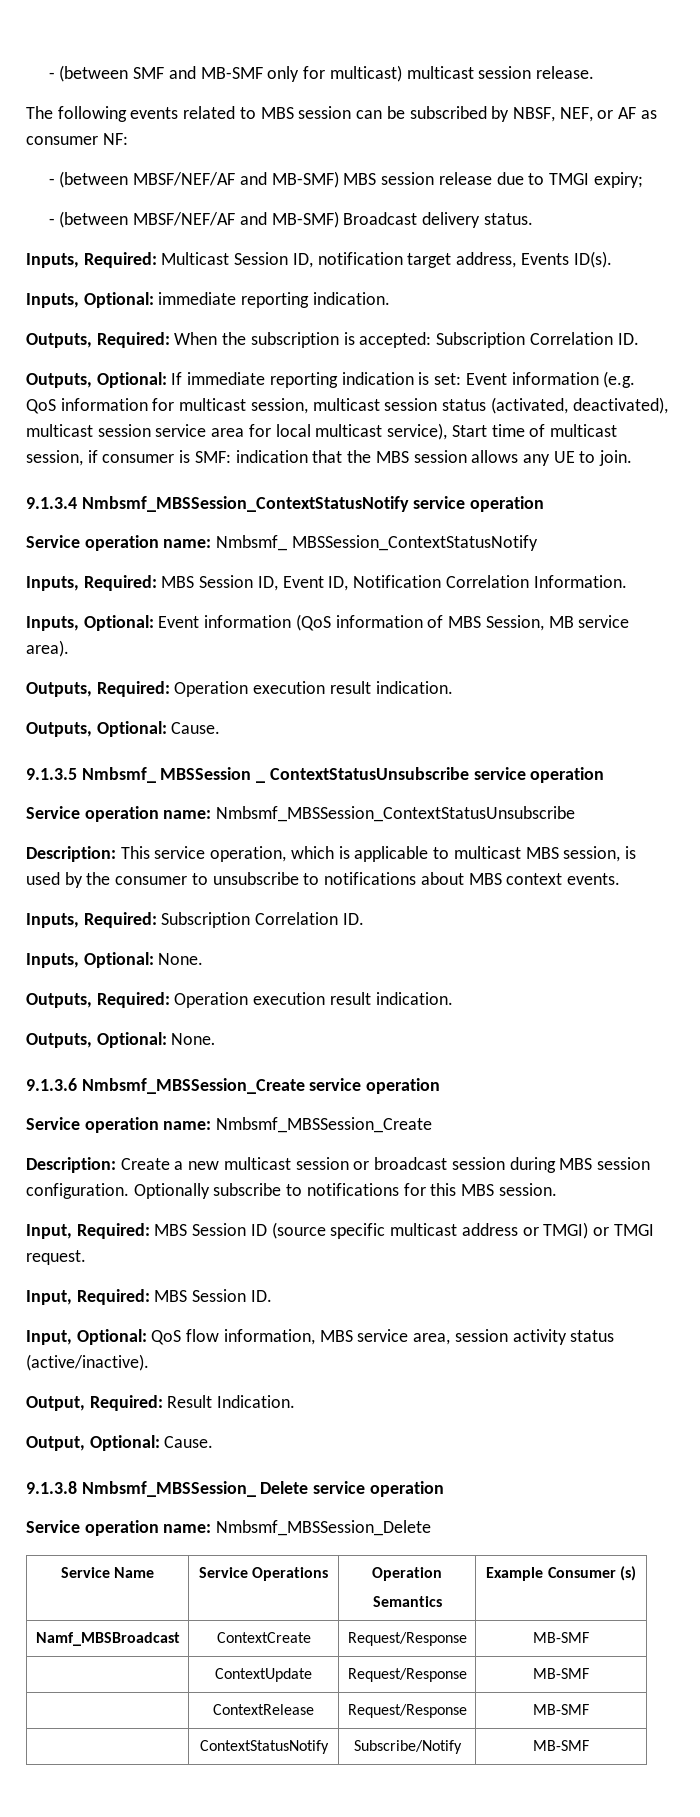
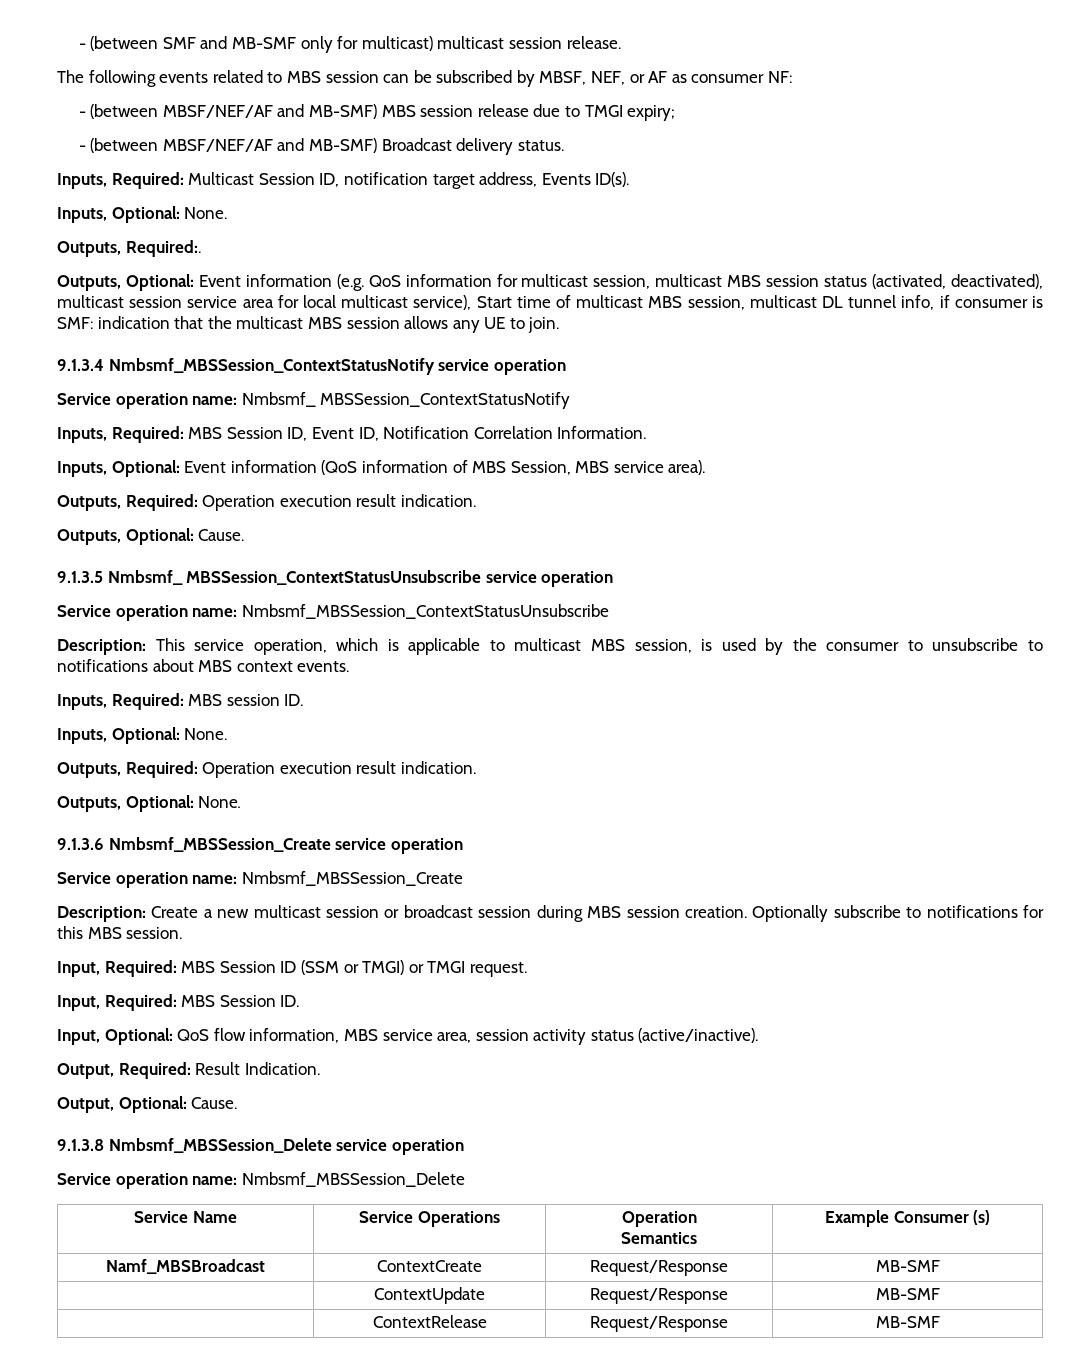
[512,107,555,122] NBSF, -> [539,71,587,85] MBSF,
[158,292,390,308] [26,332,639,348] [26,372,462,388] immediate reporting indication. // Outputs, Required: When the subscription is accepted: Subscription Correlation ID. // Outputs, Optional: If immediate reporting indication is set: -> [184,207,228,219] [57,240,201,257] [57,274,194,291] None. // Outputs, Required:. // Outputs, Optional:
(380, 404) none -> [727,275,762,287] MBS
[26,450,83,466] session, -> [648,295,935,310] MBS session, multicast DL tunnel info,
(372, 456) none -> [236,316,304,329] multicast
[548,616,574,628] MB -> [575,461,610,473] MBS
[160,767,252,780] [256,780,266,783] [269,767,469,780] MBSSession _ ContextStatusUnsubscribe -> [186,570,482,585] MBSSession_ContextStatusUnsubscribe
[161,912,339,928] Subscription Correlation -> [188,694,280,706] MBS session
[26,1183,129,1199] configuration. -> [684,906,747,918] creation.
[271,1222,518,1239] (source specific multicast address -> [300,960,339,975] (SSM
[81,1481,309,1497] Nmbsmf_MBSSession_ Delete -> [108,1138,332,1153] Nmbsmf_MBSSession_Delete
[199,1740,329,1754] [353,1740,462,1754] [533,1740,589,1751] // | ContextStatusNotify | Subscribe/Notify | MB-SMF -> (940, 1322) none

